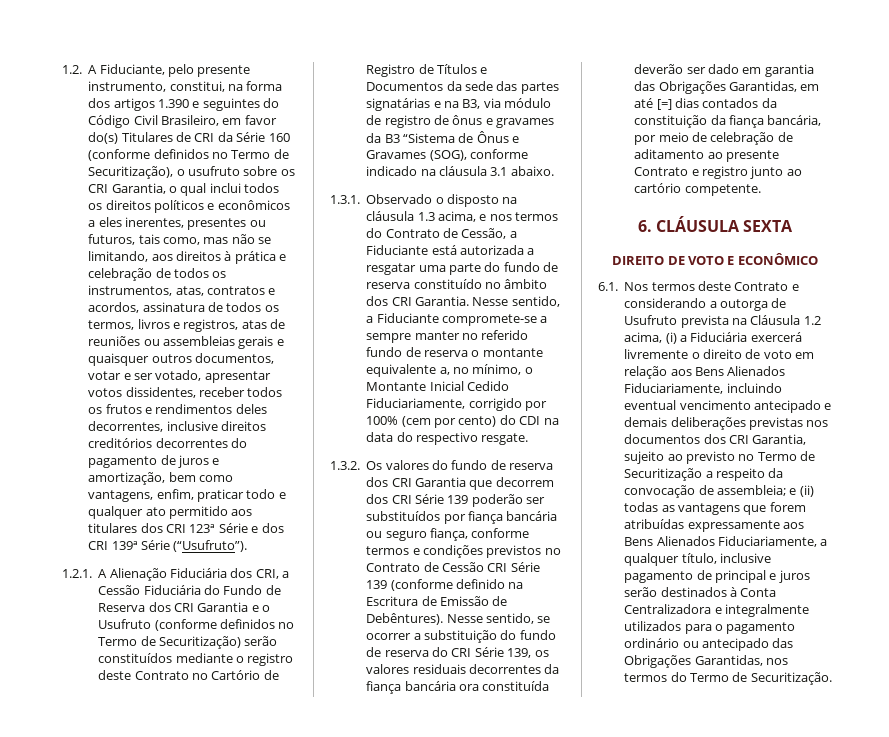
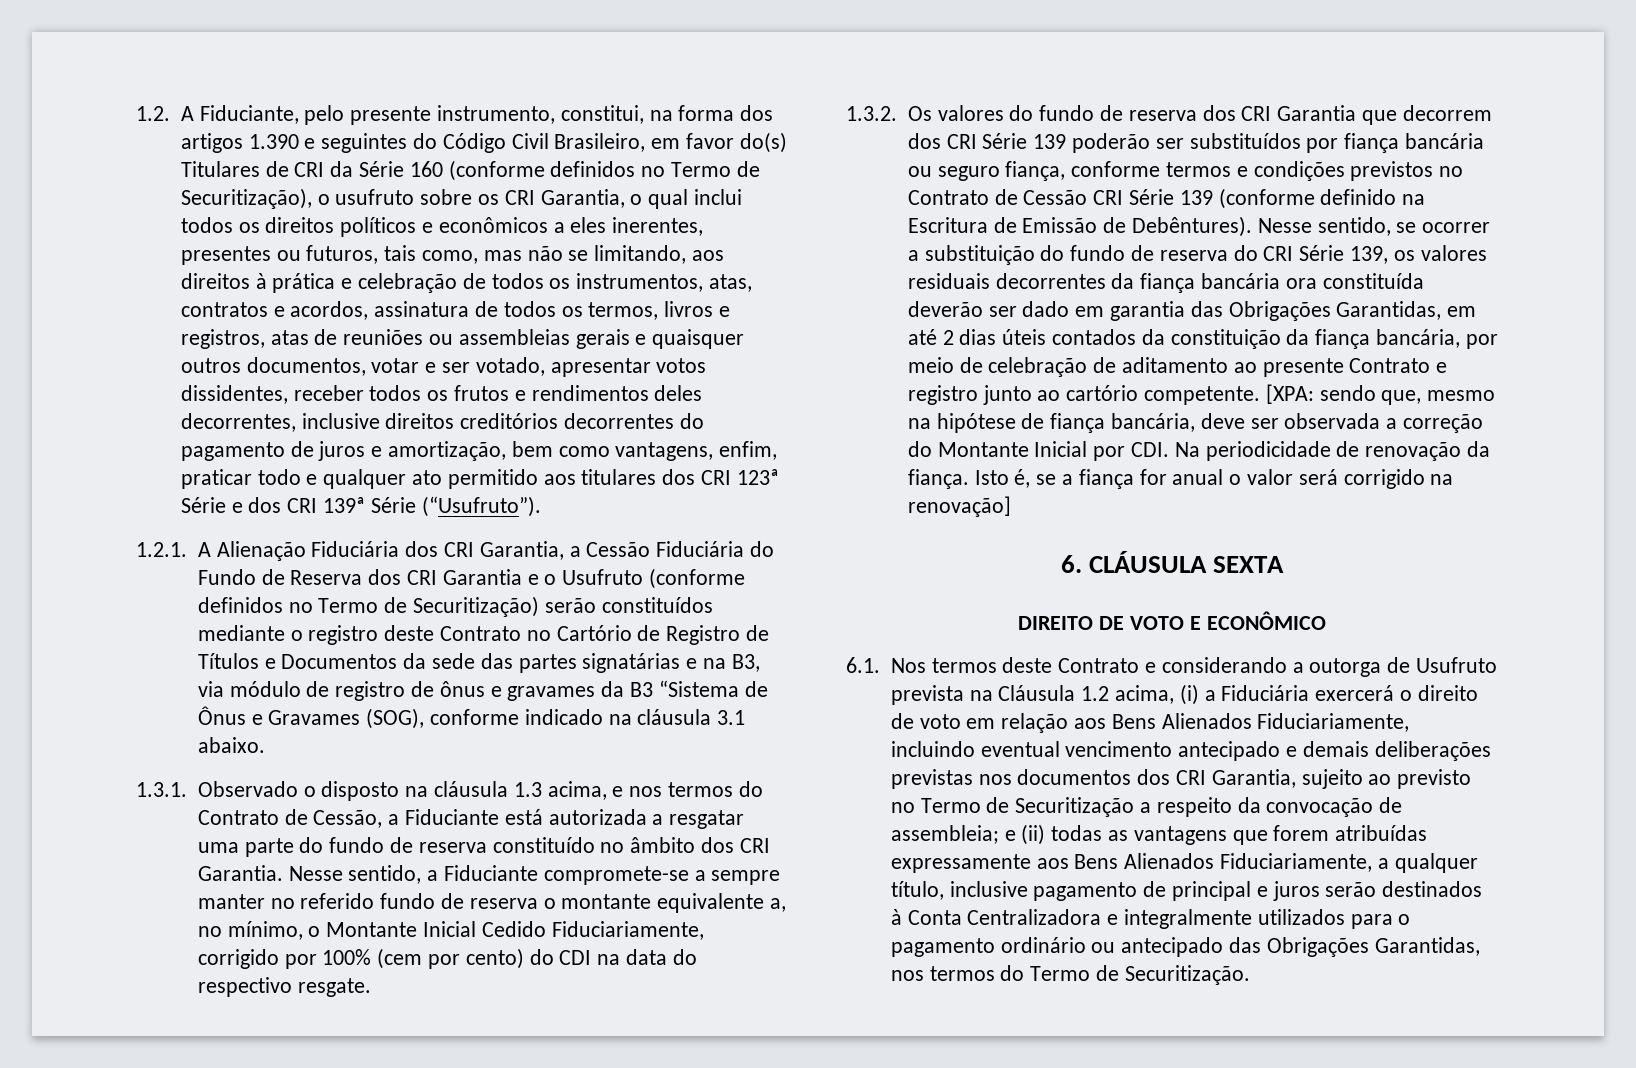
[255,569,279,579] CRI, -> [443,541,564,560] CRI Garantia,
[656,98,699,110] [=] dias -> [942,329,1047,345] 2 dias úteis
(761, 190) none -> [1265,384,1496,405] [907,413,1483,433] [907,441,1490,461] [907,469,1454,489] [907,496,1011,517] [XPA: sendo que, mesmo na hipótese de fiança bancária, deve ser observada a correção do Montante Inicial por CDI. Na periodicidade de renovação da fiança. Isto é, se a fiança for anual o valor será corrigido na renovação]
[624,349,689,359] livremente -> (1395, 693) none

